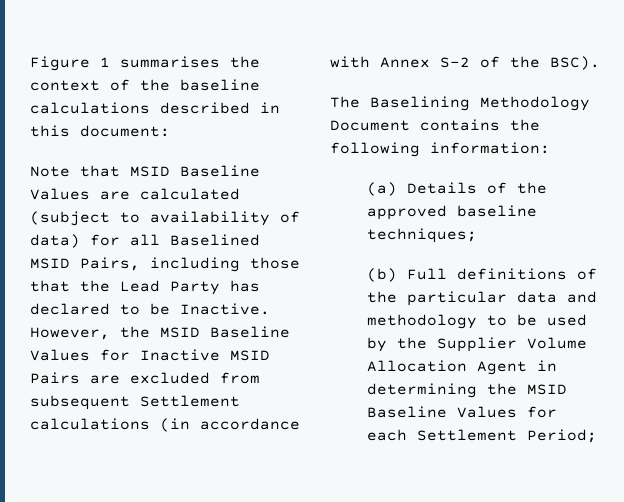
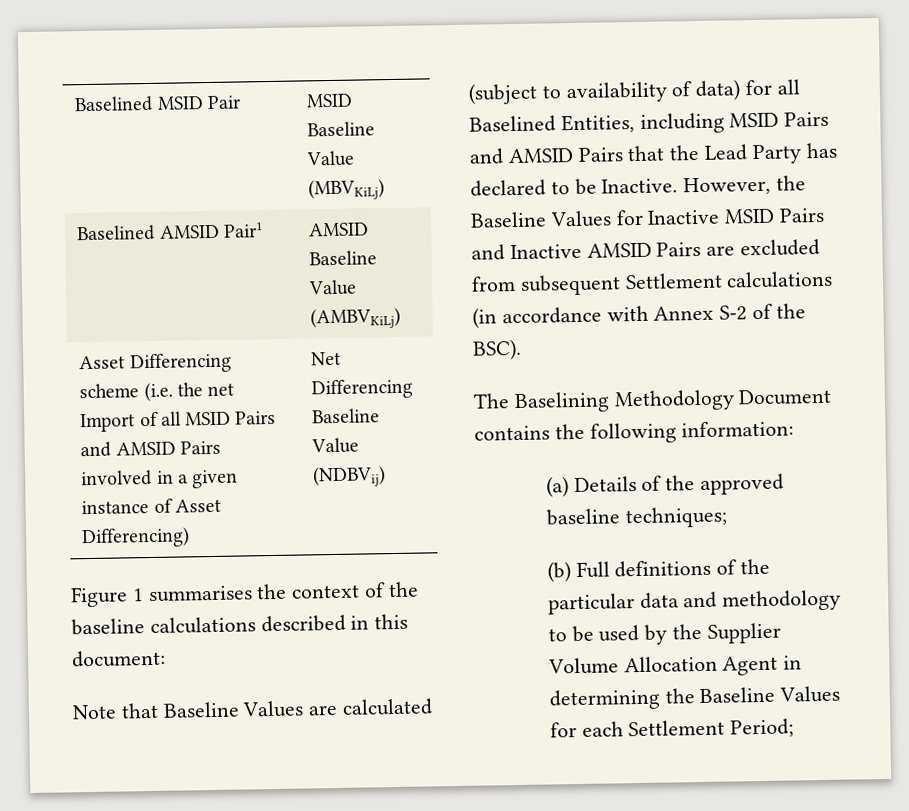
(30, 63) none -> [74,95,241,113] [306,93,354,108] [307,121,376,137] [306,150,356,167] [308,179,386,201] [77,222,263,242] [308,222,370,237] [309,250,378,266] [308,279,358,296] [310,307,402,330] [79,352,232,374] [79,382,235,402] [80,410,277,433] [80,440,221,458] [81,469,239,489] [81,498,221,515] [81,527,191,549] [311,351,342,366] [311,378,414,400] [312,408,381,424] [311,437,360,454] [312,466,387,488] Baselined MSID Pair | MSID Baseline Value (MBVKiLj) // Baselined AMSID Pair1 | AMSID Baseline Value (AMBVKiLj) // Asset Differencing scheme (i.e. the net Import of all MSID Pairs and AMSID Pairs involved in a given instance of Asset Differencing) | Net Differencing Baseline Value (NDBVij) //
[130,166,170,177] MSID -> (159, 710) none
[30,257,300,272] MSID Pairs, including those -> [560,111,830,134] [469,147,624,165] Entities, including MSID Pairs and AMSID Pairs
[160,327,200,338] MSID -> (807, 183) none
(80, 378) none -> [471,241,702,261] and Inactive AMSID Pairs
[527,384,568,395] MSID -> (695, 696) none

